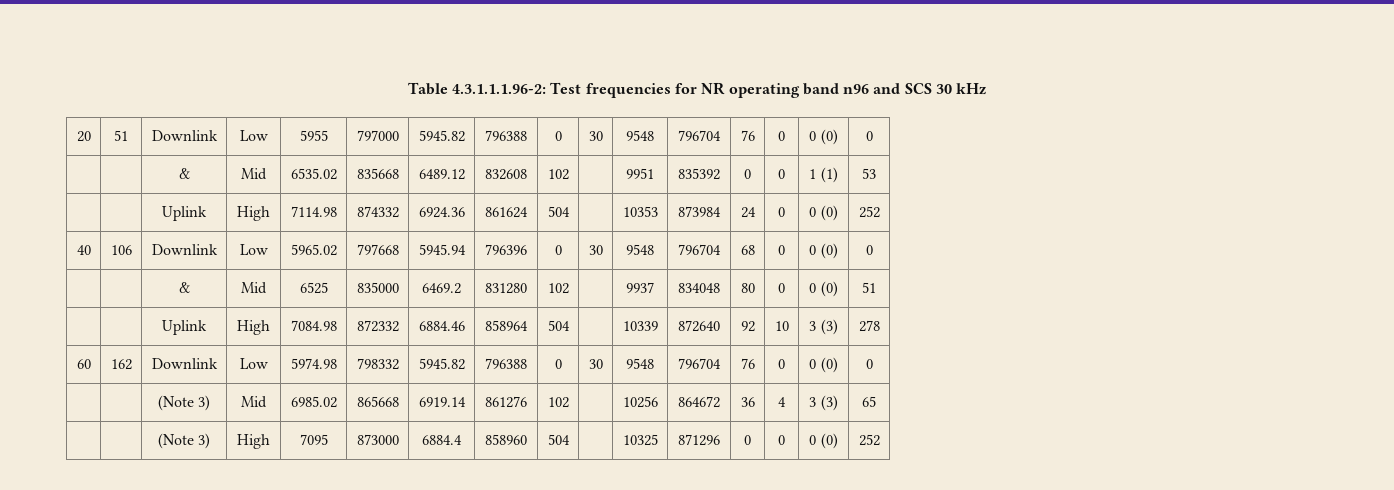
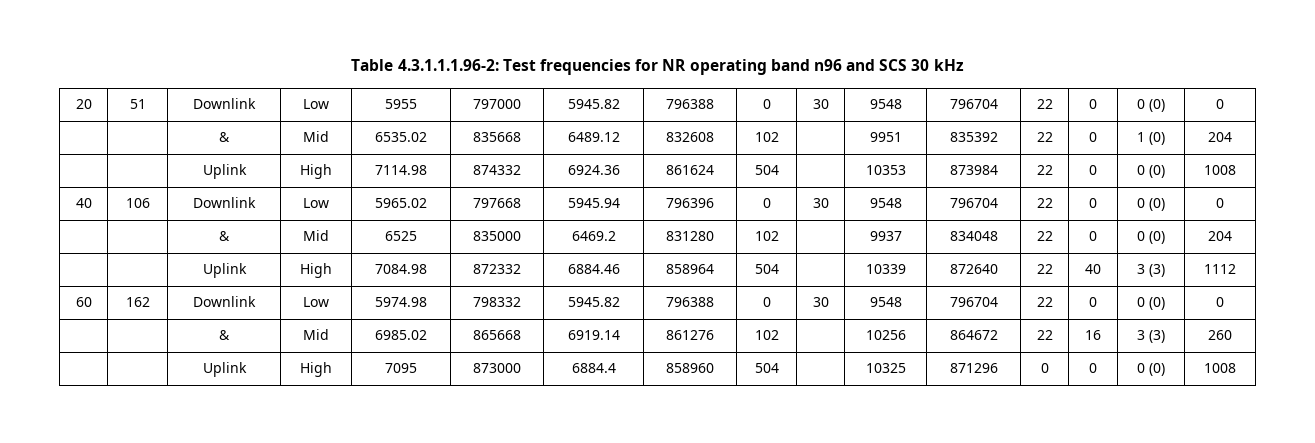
[740,130,755,141] 76 -> [1036,99,1053,109] 22
[744,169,751,179] 0 -> [1036,132,1053,142] 22
[820,167,838,183] [862,168,876,179] (1) | 53 -> [1149,132,1165,145] [1208,132,1232,142] (0) | 204
[740,207,756,218] [778,207,785,217] [809,205,838,221] [858,206,880,218] 24 | 0 | 0 (0) | 252 -> [1036,165,1053,175] [1089,165,1097,175] [1137,165,1165,178] [1204,165,1236,175] 22 | 0 | 0 (0) | 1008
[740,245,755,255] 68 -> [1036,198,1053,208] 22
[740,283,755,293] [778,283,785,293] [809,281,838,297] [862,282,876,293] 80 | 0 | 0 (0) | 51 -> [1036,231,1053,241] [1089,231,1097,241] [1137,231,1165,244] [1208,231,1232,241] 22 | 0 | 0 (0) | 204
[740,321,755,332] [774,321,789,331] [809,319,838,335] [858,320,880,332] 92 | 10 | 3 (3) | 278 -> [1036,264,1053,274] [1085,264,1101,274] [1137,264,1165,277] [1204,264,1236,274] 22 | 40 | 3 (3) | 1112
[740,358,755,369] [778,359,785,369] [809,357,838,373] [865,359,873,369] [157,395,211,411] 76 | 0 | 0 (0) | 0 // | | (Note 3) -> [1036,297,1053,307] [1089,297,1097,307] [1137,297,1165,310] [1216,297,1224,307] [219,330,230,340] 22 | 0 | 0 (0) | 0 // | | &
[740,397,755,407] [778,397,786,407] [809,395,838,411] [862,396,876,407] [157,433,211,449] 36 | 4 | 3 (3) | 65 // | | (Note 3) -> [1036,330,1053,340] [1085,330,1101,340] [1137,330,1165,343] [1208,330,1232,340] [202,362,247,377] 22 | 16 | 3 (3) | 260 // | | Uplink
[858,434,880,446] 252 -> [1204,363,1236,373] 1008

